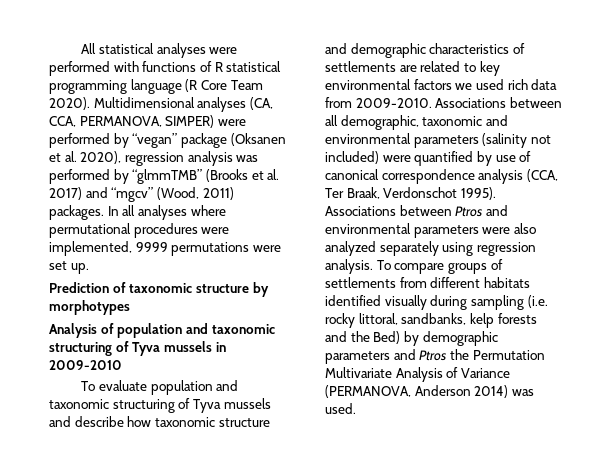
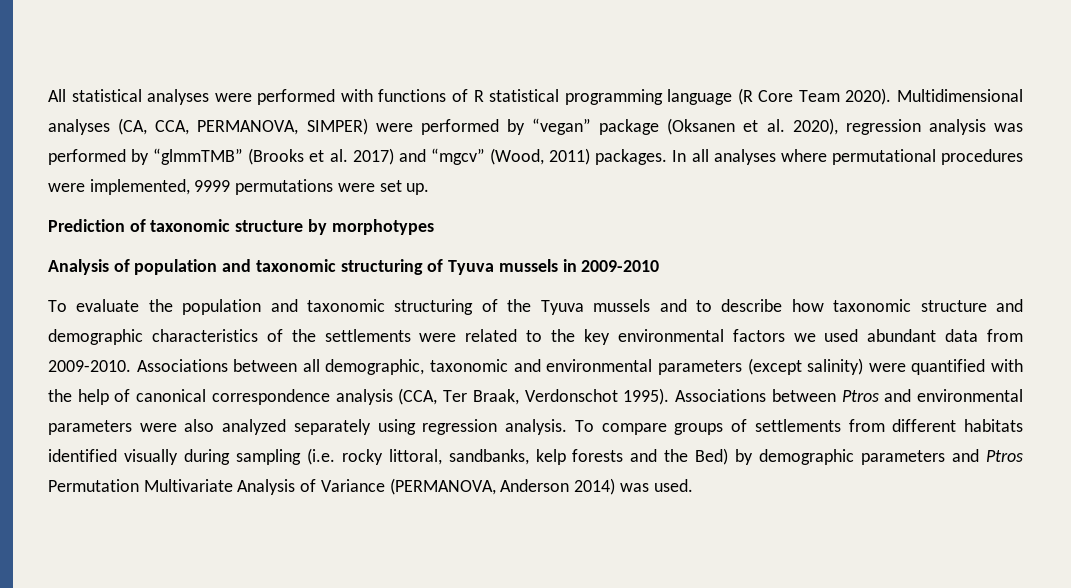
[132,342,161,356] Tyva -> [448,260,495,275] Tyuva
[150,380,239,395] [49,398,221,413] population and taxonomic structuring of Tyva -> [148,299,584,315] the population and taxonomic structuring of the Tyuva
(71, 421) none -> [695,300,712,312] to
[325,61,417,72] settlements are -> [291,329,457,342] the settlements were
(476, 67) none -> [551,329,575,342] the
[507,79,528,90] rich -> [867,329,937,342] abundant
[482,133,551,148] [325,151,516,166] (salinity not included) were quantified by use -> [747,358,1024,375] [48,389,109,405] (except salinity) were quantified with the help
[449,349,469,360] the -> (1024, 456) none

